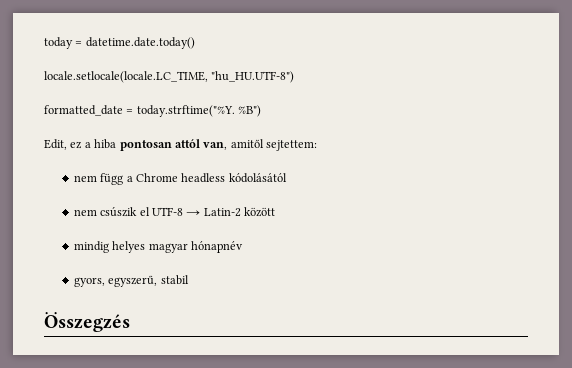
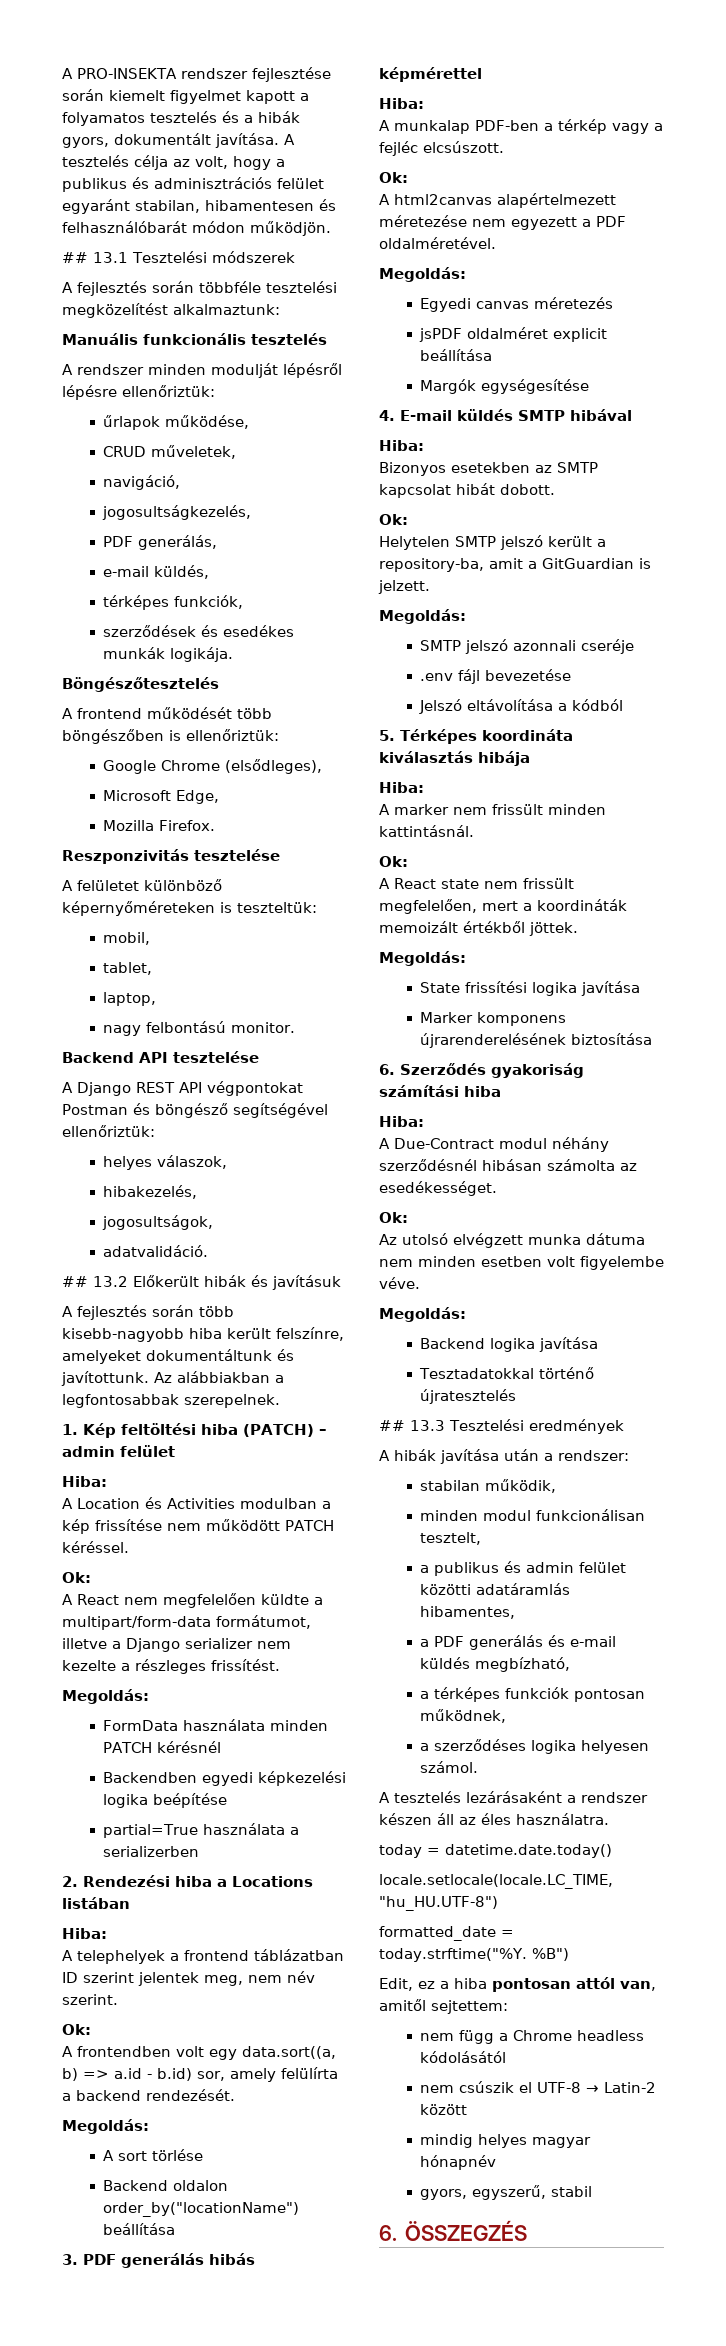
(44, 43) none -> [62,67,331,82] [62,89,309,104] [62,111,300,126] [62,133,295,148] [62,155,285,170] [62,177,324,192] [62,199,336,214] [62,221,331,236] [62,251,295,263] [62,281,337,296] [62,303,280,318] [62,333,327,345] [62,363,342,378] [62,385,215,400] [103,415,250,430] [103,445,237,459] [103,475,181,490] [102,505,252,520] [103,535,218,550] [103,565,210,579] [103,595,244,610] [103,625,295,637] [103,647,234,662] [62,677,219,692] [62,707,272,719] [62,729,279,744] [103,759,323,774] [103,790,220,804] [103,820,216,831] [62,849,280,864] [62,879,222,891] [62,901,317,916] [103,932,151,945] [103,962,153,975] [103,992,157,1006] [103,1021,296,1036] [62,1051,259,1063] [62,1081,303,1096] [62,1103,328,1118] [62,1125,155,1137] [103,1155,228,1170] [103,1185,198,1199] [102,1215,214,1230] [103,1245,209,1257] [62,1275,341,1290] [62,1305,234,1320] [62,1327,344,1342] [62,1349,294,1364] [61,1371,284,1386] [62,1394,280,1408] [62,1423,327,1438] [62,1445,175,1457] [62,1476,107,1487] [62,1497,331,1509] [62,1519,334,1534] [62,1541,129,1553] [62,1572,91,1583] [62,1593,323,1608] [62,1615,311,1630] [62,1638,291,1652] [62,1659,280,1674] [62,1689,149,1704] [103,1719,329,1731] [103,1741,222,1753] [103,1771,347,1786] [103,1793,228,1808] [103,1823,300,1838] [103,1846,200,1857] [62,1875,313,1887] [62,1897,130,1909] [62,1928,107,1939] [62,1949,344,1964] [62,1971,315,1986] [62,1994,118,2005] [62,2024,91,2035] [62,2046,336,2060] [62,2067,338,2082] [62,2089,235,2101] [62,2119,149,2134] [103,2149,204,2161] [103,2180,229,2191] [103,2202,300,2217] [103,2223,176,2235] [62,2253,255,2268] [379,67,482,82] [379,98,424,109] [379,119,663,134] [379,141,504,156] [379,172,408,183] [379,193,616,208] [379,215,626,230] [379,237,496,249] [379,267,466,282] [420,297,614,312] [419,327,608,342] [420,349,493,361] [420,379,590,394] [379,409,632,421] [379,440,424,451] [379,462,598,476] [379,483,555,498] [379,514,408,525] [379,535,606,550] [379,558,651,572] [378,580,430,594] [379,609,466,624] [420,639,635,654] [420,669,572,684] [419,699,624,714] [379,729,573,744] [379,751,530,766] [379,782,424,793] [379,804,606,815] [379,825,474,837] [379,856,408,867] [379,878,574,889] [379,899,627,914] [379,921,578,936] [379,951,466,966] [420,981,641,996] [420,1012,567,1026] [420,1033,653,1048] [379,1063,584,1078] [379,1085,501,1097] [379,1116,424,1127] [379,1137,609,1152] [379,1159,637,1171] [379,1181,497,1196] [379,1212,408,1223] [379,1233,645,1248] [379,1256,664,1270] [379,1277,420,1289] [379,1307,466,1322] [420,1337,599,1352] [419,1367,595,1379] [420,1389,517,1404] [379,1419,624,1434] [379,1449,629,1464] [420,1479,557,1493] [420,1509,646,1521] [420,1532,482,1545] [420,1561,627,1576] [420,1583,571,1595] [420,1606,516,1619] [420,1635,617,1650] [420,1657,571,1672] [420,1687,646,1702] [420,1709,507,1723] [420,1739,650,1754] [420,1761,479,1773] [379,1791,648,1803] [379,1813,609,1825] A PRO-INSEKTA rendszer fejlesztése során kiemelt figyelmet kapott a folyamatos tesztelés és a hibák gyors, dokumentált javítása. A tesztelés célja az volt, hogy a publikus és adminisztrációs felület egyaránt stabilan, hibamentesen és felhasználóbarát módon működjön. // ## 13.1 Tesztelési módszerek // A fejlesztés során többféle tesztelési megközelítést alkalmaztunk: // Manuális funkcionális tesztelés // A rendszer minden modulját lépésről lépésre ellenőriztük: // űrlapok működése, // CRUD műveletek, // navigáció, // jogosultságkezelés, // PDF generálás, // e-mail küldés, // térképes funkciók, // szerződések és esedékes munkák logikája. // Böngészőtesztelés // A frontend működését több böngészőben is ellenőriztük: // Google Chrome (elsődleges), // Microsoft Edge, // Mozilla Firefox. // Reszponzivitás tesztelése // A felületet különböző képernyőméreteken is teszteltük: // mobil, // tablet, // laptop, // nagy felbontású monitor. // Backend API tesztelése // A Django REST API végpontokat Postman és böngésző segítségével ellenőriztük: // helyes válaszok, // hibakezelés, // jogosultságok, // adatvalidáció. // ## 13.2 Előkerült hibák és javításuk // A fejlesztés során több kisebb-nagyobb hiba került felszínre, amelyeket dokumentáltunk és javítottunk. Az alábbiakban a legfontosabbak szerepelnek. // 1. Kép feltöltési hiba (PATCH) – admin felület // Hiba: // A Location és Activities modulban a kép frissítése nem működött PATCH kéréssel. // Ok: // A React nem megfelelően küldte a multipart/form-data formátumot, illetve a Django serializer nem kezelte a részleges frissítést. // Megoldás: // FormData használata minden PATCH kérésnél // Backendben egyedi képkezelési logika beépítése // partial=True használata a serializerben // 2. Rendezési hiba a Locations listában // Hiba: // A telephelyek a frontend táblázatban ID szerint jelentek meg, nem név szerint. // Ok: // A frontendben volt egy data.sort((a, b) => a.id - b.id) sor, amely felülírta a backend rendezését. // Megoldás: // A sort törlése // Backend oldalon order_by("locationName") beállítása // 3. PDF generálás hibás képmérettel // Hiba: // A munkalap PDF-ben a térkép vagy a fejléc elcsúszott. // Ok: // A html2canvas alapértelmezett méretezése nem egyezett a PDF oldalméretével. // Megoldás: // Egyedi canvas méretezés // jsPDF oldalméret explicit beállítása // Margók egységesítése // 4. E-mail küldés SMTP hibával // Hiba: // Bizonyos esetekben az SMTP kapcsolat hibát dobott. // Ok: // Helytelen SMTP jelszó került a repository-ba, amit a GitGuardian is jelzett. // Megoldás: // SMTP jelszó azonnali cseréje // .env fájl bevezetése // Jelszó eltávolítása a kódból // 5. Térképes koordináta kiválasztás hibája // Hiba: // A marker nem frissült minden kattintásnál. // Ok: // A React state nem frissült megfelelően, mert a koordináták memoizált értékből jöttek. // Megoldás: // State frissítési logika javítása // Marker komponens újrarenderelésének biztosítása // 6. Szerződés gyakoriság számítási hiba // Hiba: // A Due-Contract modul néhány szerződésnél hibásan számolta az esedékességet. // Ok: // Az utolsó elvégzett munka dátuma nem minden esetben volt figyelembe véve. // Megoldás: // Backend logika javítása // Tesztadatokkal történő újratesztelés // ## 13.3 Tesztelési eredmények // A hibák javítása után a rendszer: // stabilan működik, // minden modul funkcionálisan tesztelt, // a publikus és admin felület közötti adatáramlás hibamentes, // a PDF generálás és e-mail küldés megbízható, // a térképes funkciók pontosan működnek, // a szerződéses logika helyesen számol. // A tesztelés lezárásaként a rendszer készen áll az éles használatra. //
[44,312,130,332] Összegzés -> [379,2220,527,2241] 6. ÖSSZEGZÉS

